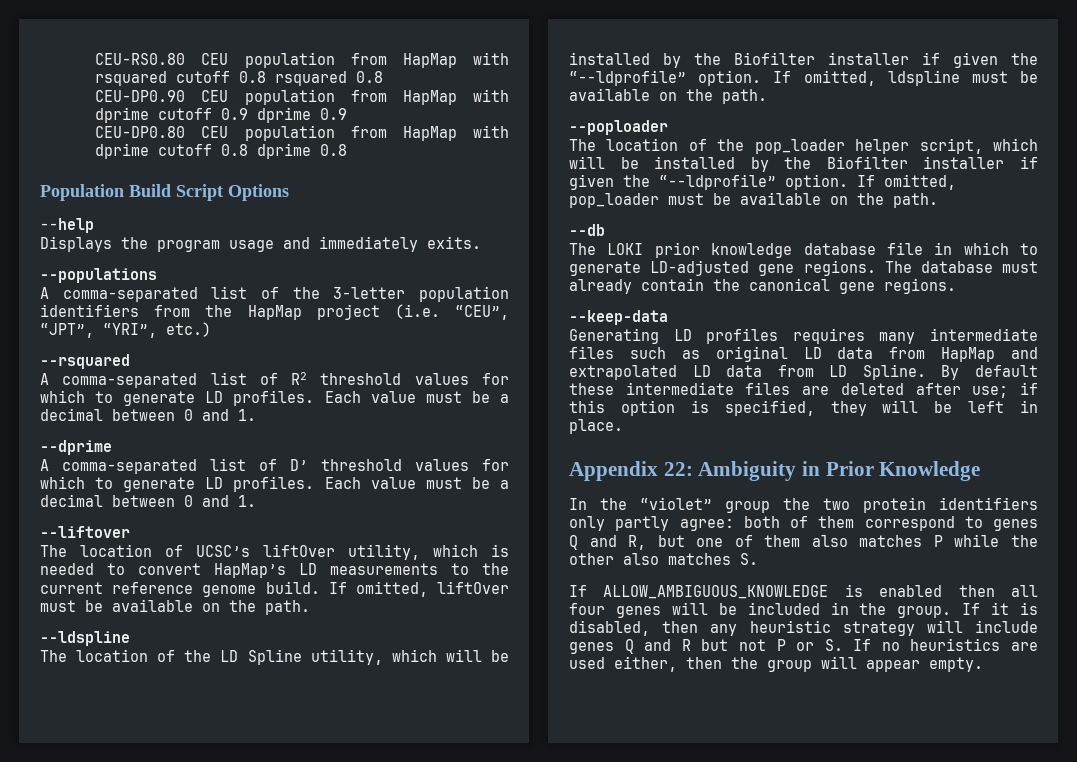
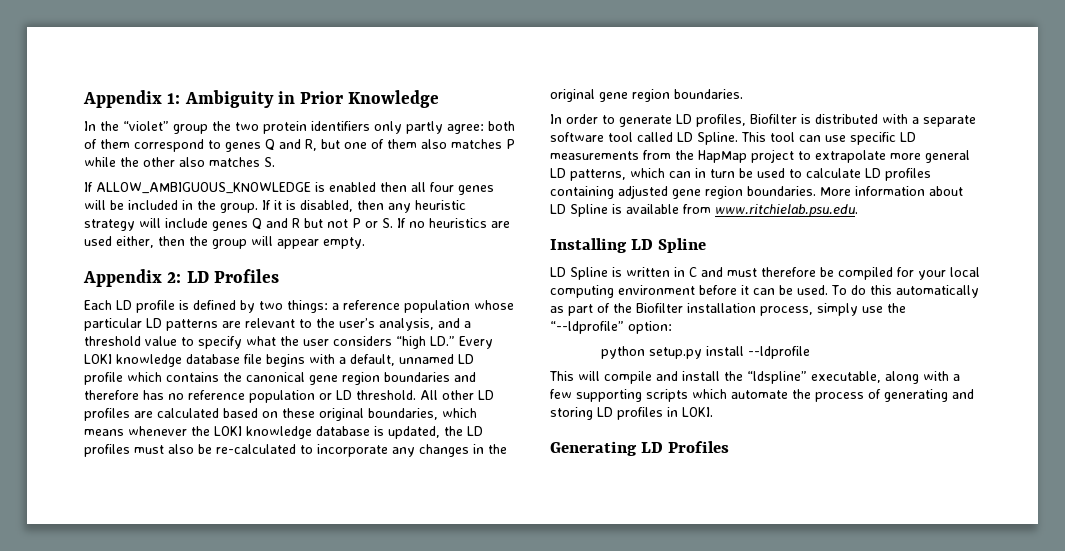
[95,52,509,68] [95,71,384,86] [95,89,509,105] [95,107,348,123] [95,125,509,141] [95,143,348,159] [40,184,289,201] [40,218,94,233] [40,236,481,252] [40,268,157,283] [40,286,509,302] [40,304,510,320] [40,322,211,338] [40,354,130,369] [40,372,509,388] [40,390,509,406] [40,408,256,421] [40,440,112,455] [40,458,509,474] [40,476,509,492] [40,494,256,507] [40,526,130,538] [40,544,509,560] [40,563,509,578] [40,581,510,597] [40,599,310,615] [40,631,130,646] [40,649,509,665] [569,52,1038,68] [569,70,1038,86] [569,88,767,104] [569,120,668,135] [569,138,1038,154] [569,156,1038,172] [569,174,956,190] [569,192,938,208] [569,224,605,236] [569,242,1038,258] [569,260,1038,276] [569,278,956,294] [569,310,668,325] [569,328,1038,344] [569,346,1038,362] [569,364,1038,380] [569,382,1038,398] [569,400,1038,416] [569,419,623,434] [569,461,693,481] CEU-RS0.80 CEU population from HapMap with rsquared cutoff 0.8 rsquared 0.8 // CEU-DP0.90 CEU population from HapMap with dprime cutoff 0.9 dprime 0.9 // CEU-DP0.80 CEU population from HapMap with dprime cutoff 0.8 dprime 0.8 // Population Build Script Options // --help // Displays the program usage and immediately exits. // --populations // A comma-separated list of the 3-letter population identifiers from the HapMap project (i.e. “CEU”, “JPT”, “YRI”, etc.) // --rsquared // A comma-separated list of R2 threshold values for which to generate LD profiles. Each value must be a decimal between 0 and 1. // --dprime // A comma-separated list of D’ threshold values for which to generate LD profiles. Each value must be a decimal between 0 and 1. // --liftover // The location of UCSC’s liftOver utility, which is needed to convert HapMap’s LD measurements to the current reference genome build. If omitted, liftOver must be available on the path. // --ldspline // The location of the LD Spline utility, which will be installed by the Biofilter installer if given the “--ldprofile” option. If omitted, ldspline must be available on the path. // --poploader // The location of the pop_loader helper script, which will be installed by the Biofilter installer if given the “--ldprofile” option. If omitted, pop_loader must be available on the path. // --db // The LOKI prior knowledge database file in which to generate LD-adjusted gene regions. The database must already contain the canonical gene regions. // --keep-data // Generating LD profiles requires many intermediate files such as original LD data from HapMap and extrapolated LD data from LD Spline. By default these intermediate files are deleted after use; if this option is specified, they will be left in place. // Appendix 22: -> [83,90,181,108] Appendix 1:
(983, 664) none -> [83,269,279,287] [84,300,514,313] [84,318,471,331] [84,336,493,349] [84,354,474,367] [84,372,476,385] [84,390,494,403] [84,408,477,421] [84,426,483,439] [84,444,507,457] [550,89,743,102] [550,114,976,127] [550,132,916,145] [550,149,970,163] [550,168,931,181] [550,185,963,199] [550,204,858,217] [550,238,706,253] [550,267,980,280] [550,285,979,298] [550,303,906,316] [550,321,672,334] [601,346,811,359] [549,371,960,384] [550,389,974,402] [550,407,713,420] [550,441,729,456] // Appendix 2: LD Profiles // Each LD profile is defined by two things: a reference population whose particular LD patterns are relevant to the user’s analysis, and a threshold value to specify what the user considers “high LD.” Every LOKI knowledge database file begins with a default, unnamed LD profile which contains the canonical gene region boundaries and therefore has no reference population or LD threshold. All other LD profiles are calculated based on these original boundaries, which means whenever the LOKI knowledge database is updated, the LD profiles must also be re-calculated to incorporate any changes in the original gene region boundaries. // In order to generate LD profiles, Biofilter is distributed with a separate software tool called LD Spline. This tool can use specific LD measurements from the HapMap project to extrapolate more general LD patterns, which can in turn be used to calculate LD profiles containing adjusted gene region boundaries. More information about LD Spline is available from www.ritchielab.psu.edu. // Installing LD Spline // LD Spline is written in C and must therefore be compiled for your local computing environment before it can be used. To do this automatically as part of the Biofilter installation process, simply use the “--ldprofile” option: // python setup.py install --ldprofile // This will compile and install the “ldspline” executable, along with a few supporting scripts which automate the process of generating and storing LD profiles in LOKI. // Generating LD Profiles

